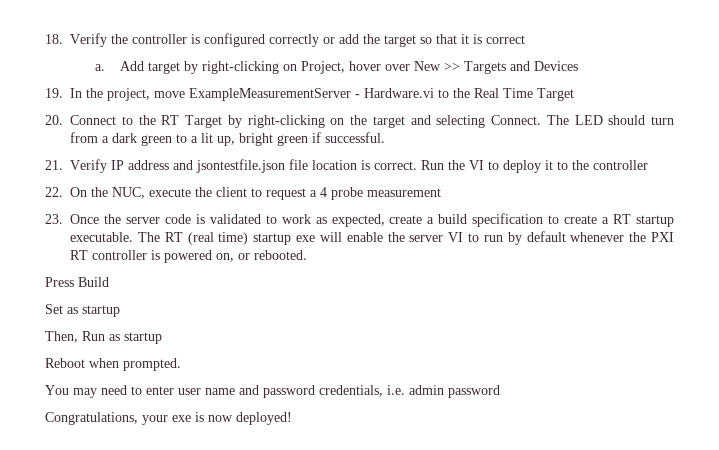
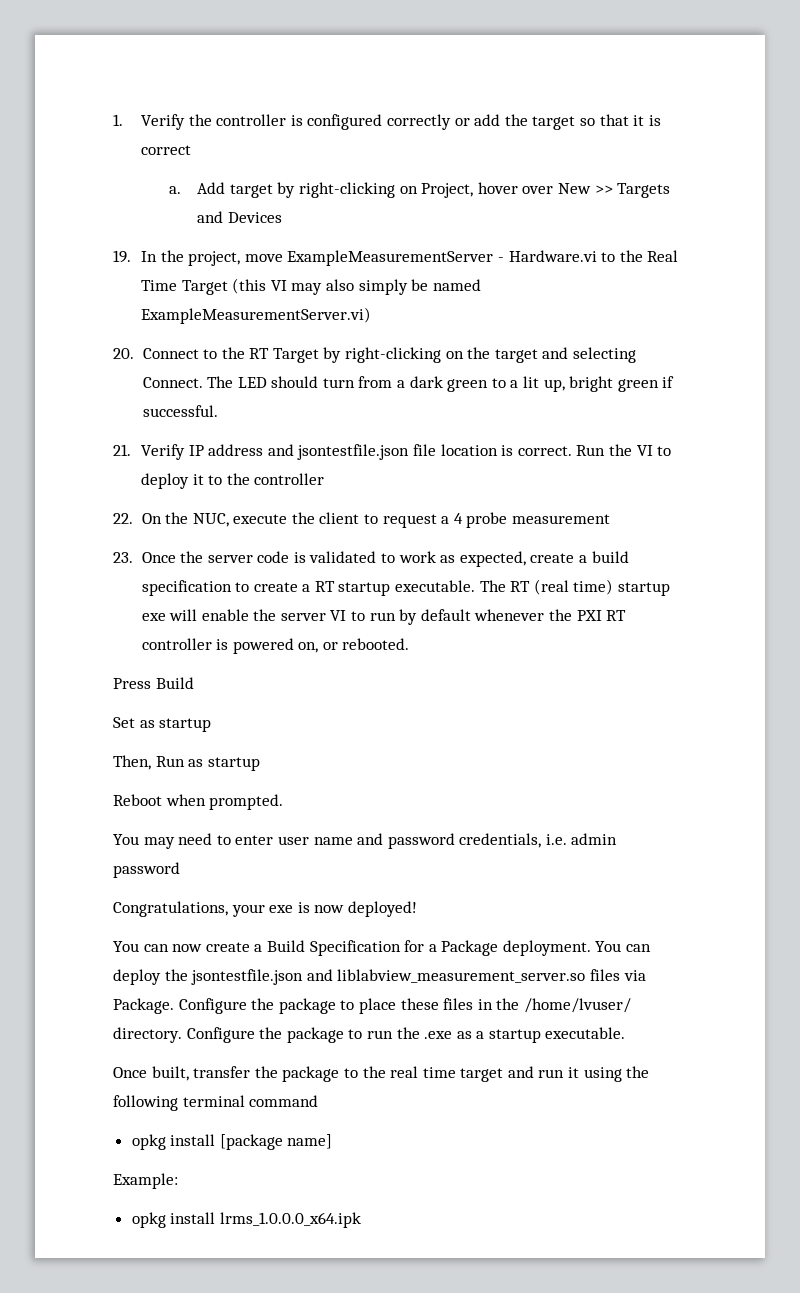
[45,34,63,44] 18. -> [113,114,123,126] 1.
(574, 94) none -> [232,278,481,295] [141,307,372,324] (this VI may also simply be named ExampleMeasurementServer.vi)
(292, 418) none -> [113,940,652,956] [113,969,646,985] [113,998,631,1014] [113,1027,626,1043] [113,1066,650,1082] [113,1095,319,1111] [131,1134,333,1150] [113,1173,178,1189] [131,1212,361,1228] // You can now create a Build Specification for a Package deployment. You can deploy the jsontestfile.json and liblabview_measurement_server.so files via Package. Configure the package to place these files in the /home/lvuser/ directory. Configure the package to run the .exe as a startup executable. // Once built, transfer the package to the real time target and run it using the following terminal command // opkg install [package name] // Example: // opkg install lrms_1.0.0.0_x64.ipk

